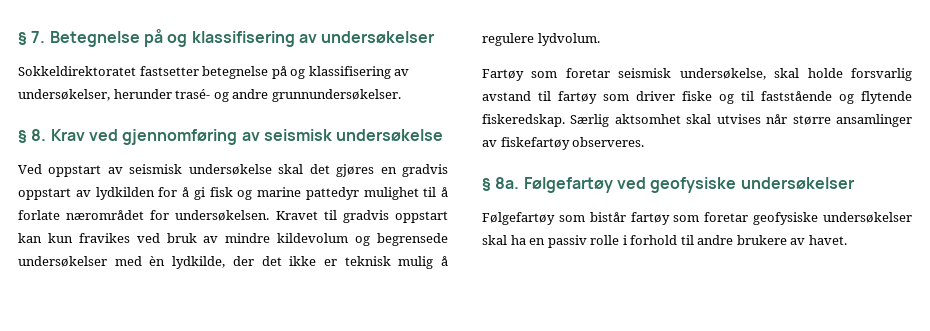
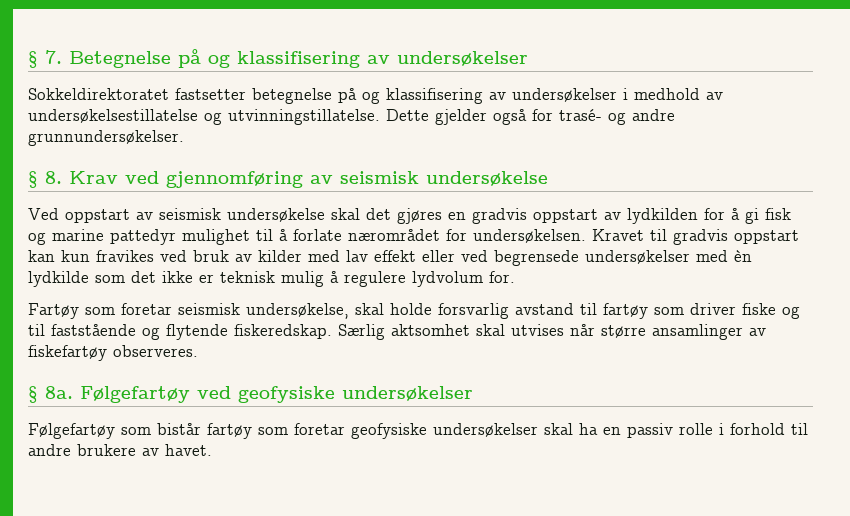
[18,89,172,101] undersøkelser, herunder -> [512,88,723,102] [28,109,553,125] undersøkelser i medhold av undersøkelsestillatelse og utvinningstillatelse. Dette gjelder også for
[225,233,371,246] mindre kildevolum og -> [258,250,488,262] kilder med lav effekt eller ved
[172,256,254,269] lydkilde, der -> [28,271,125,287] lydkilde som
[537,33,600,46] lydvolum. -> [412,271,515,287] lydvolum for.

